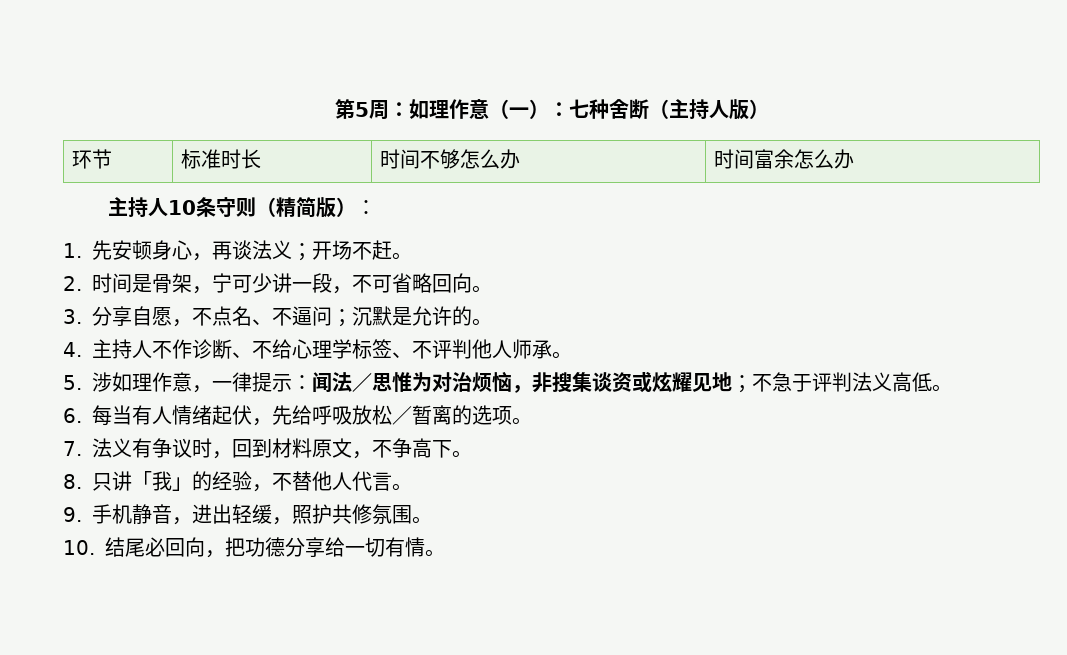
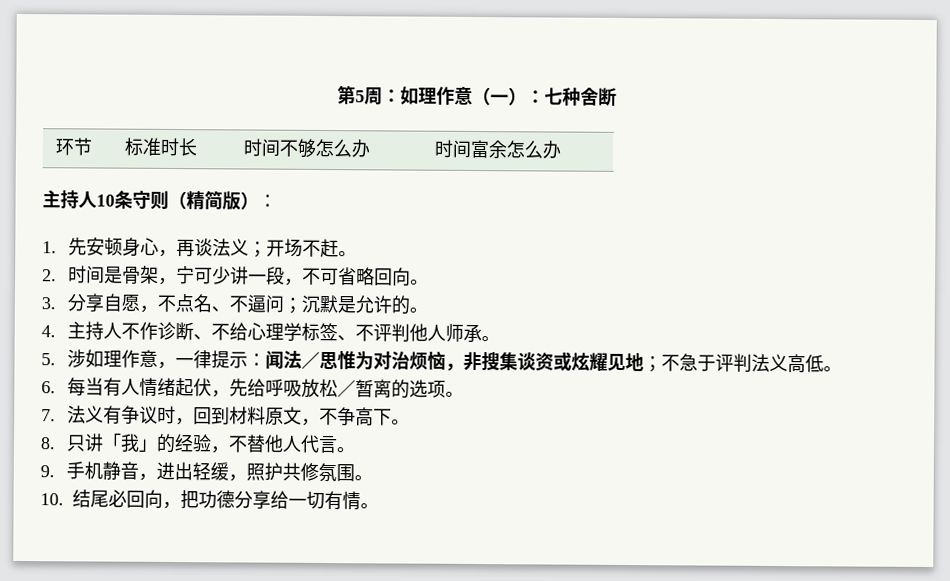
[648,99,769,120] （主持人版） -> (617, 96) none

